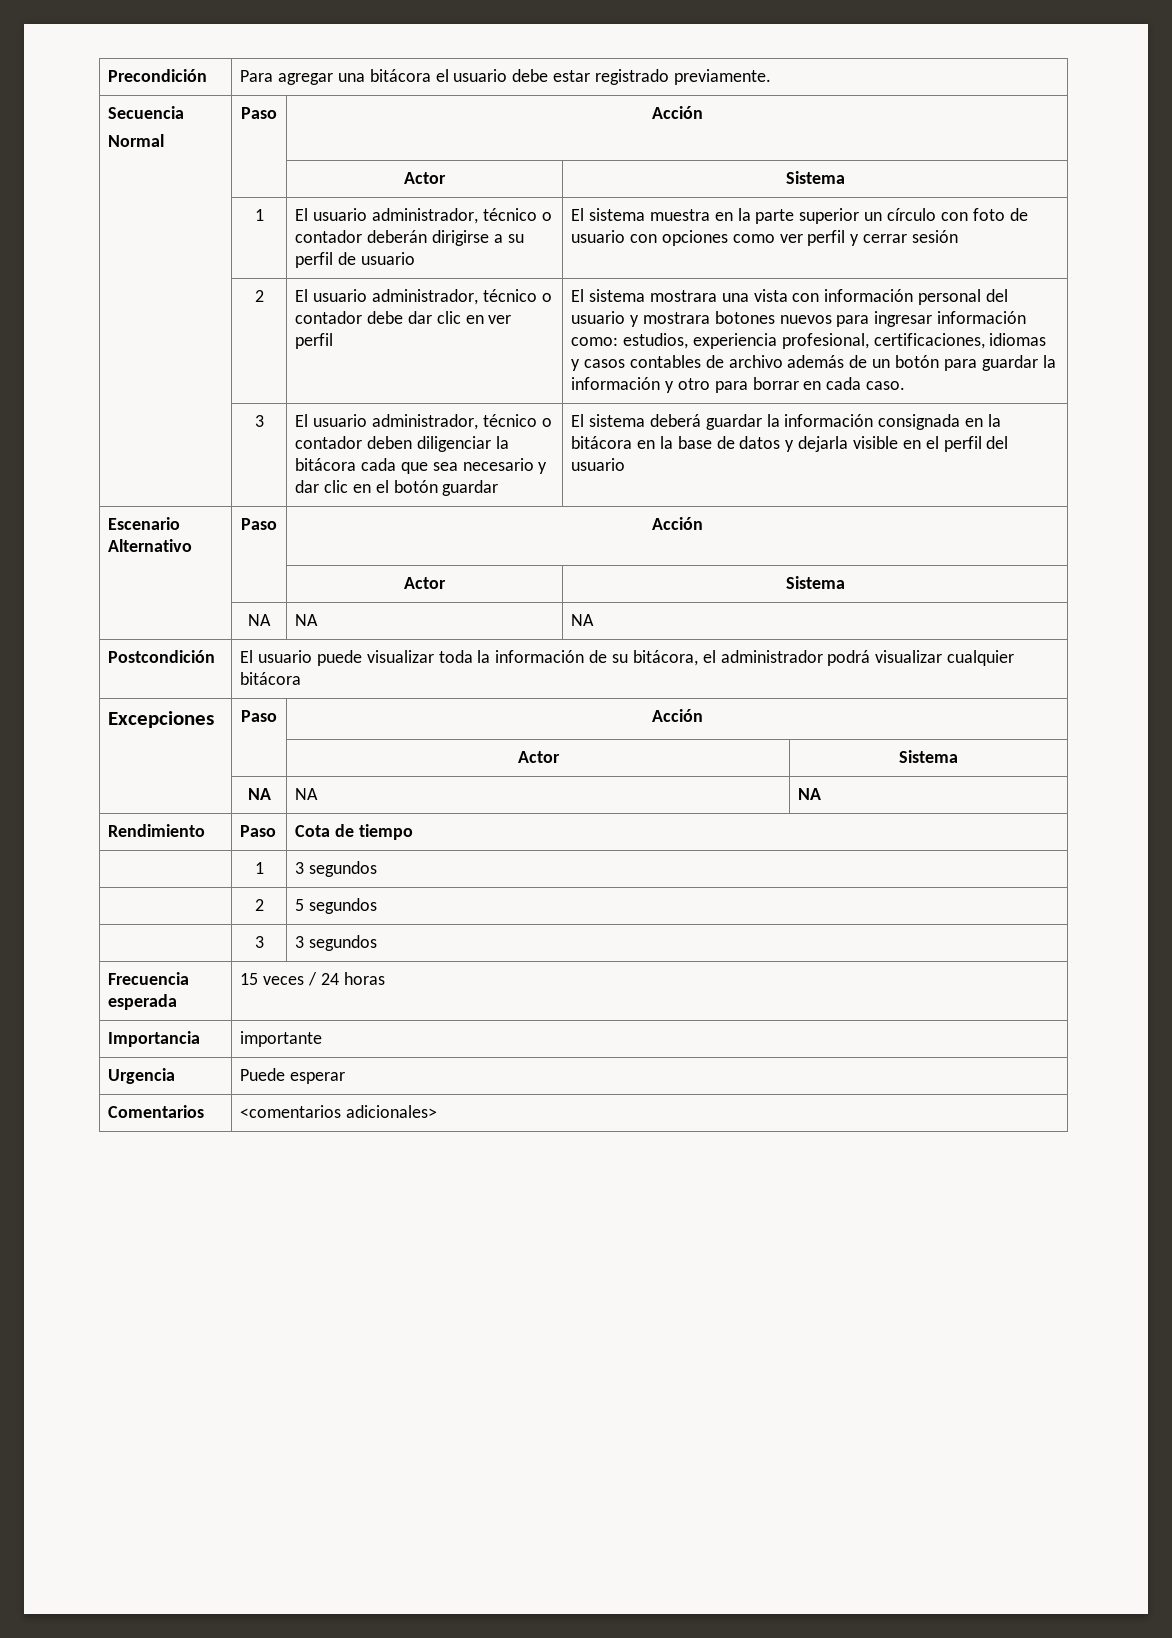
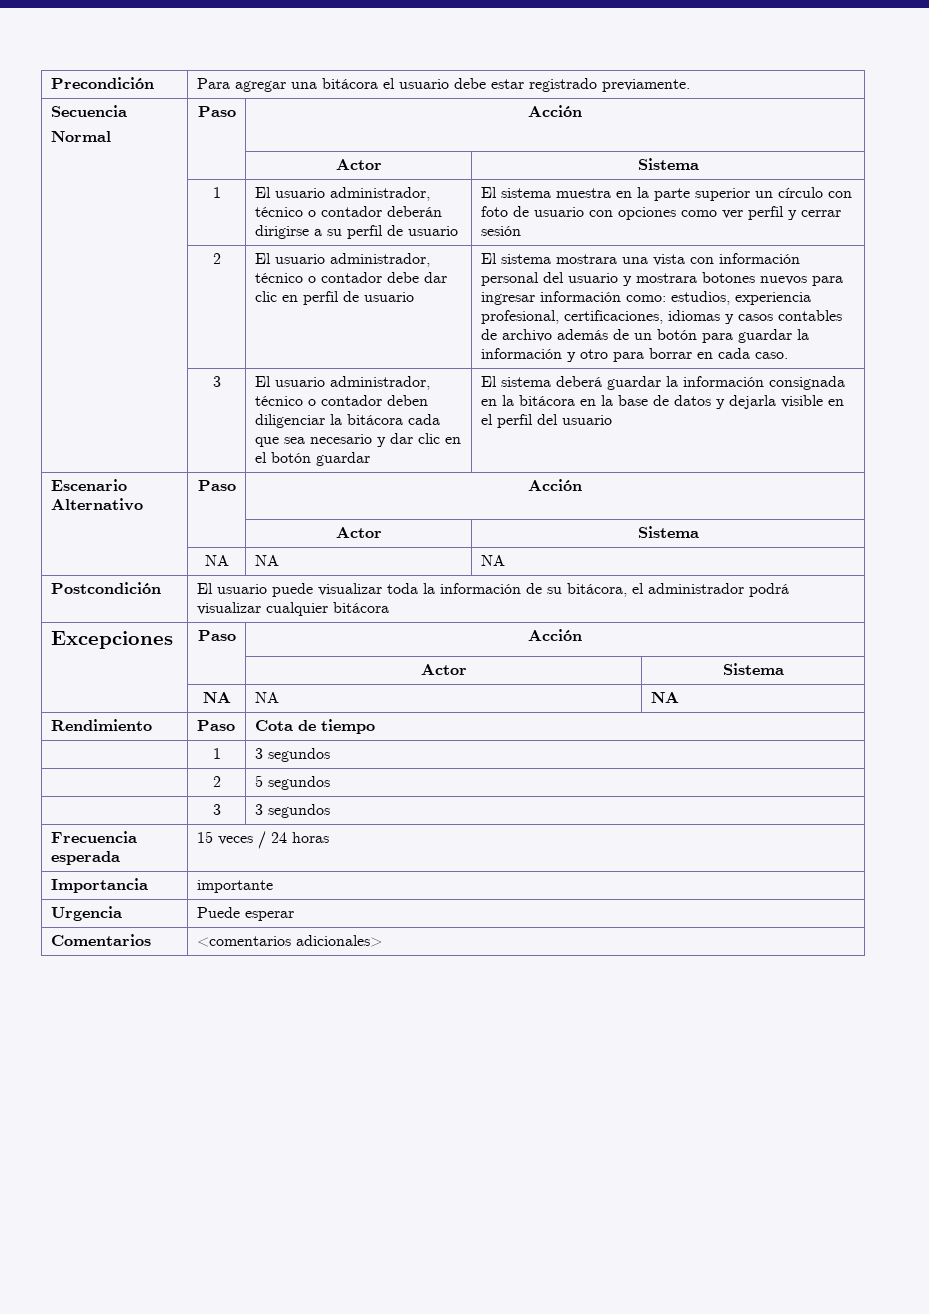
[488,315,512,324] [295,333,334,349] ver perfil -> [302,291,414,305] perfil de usuario

